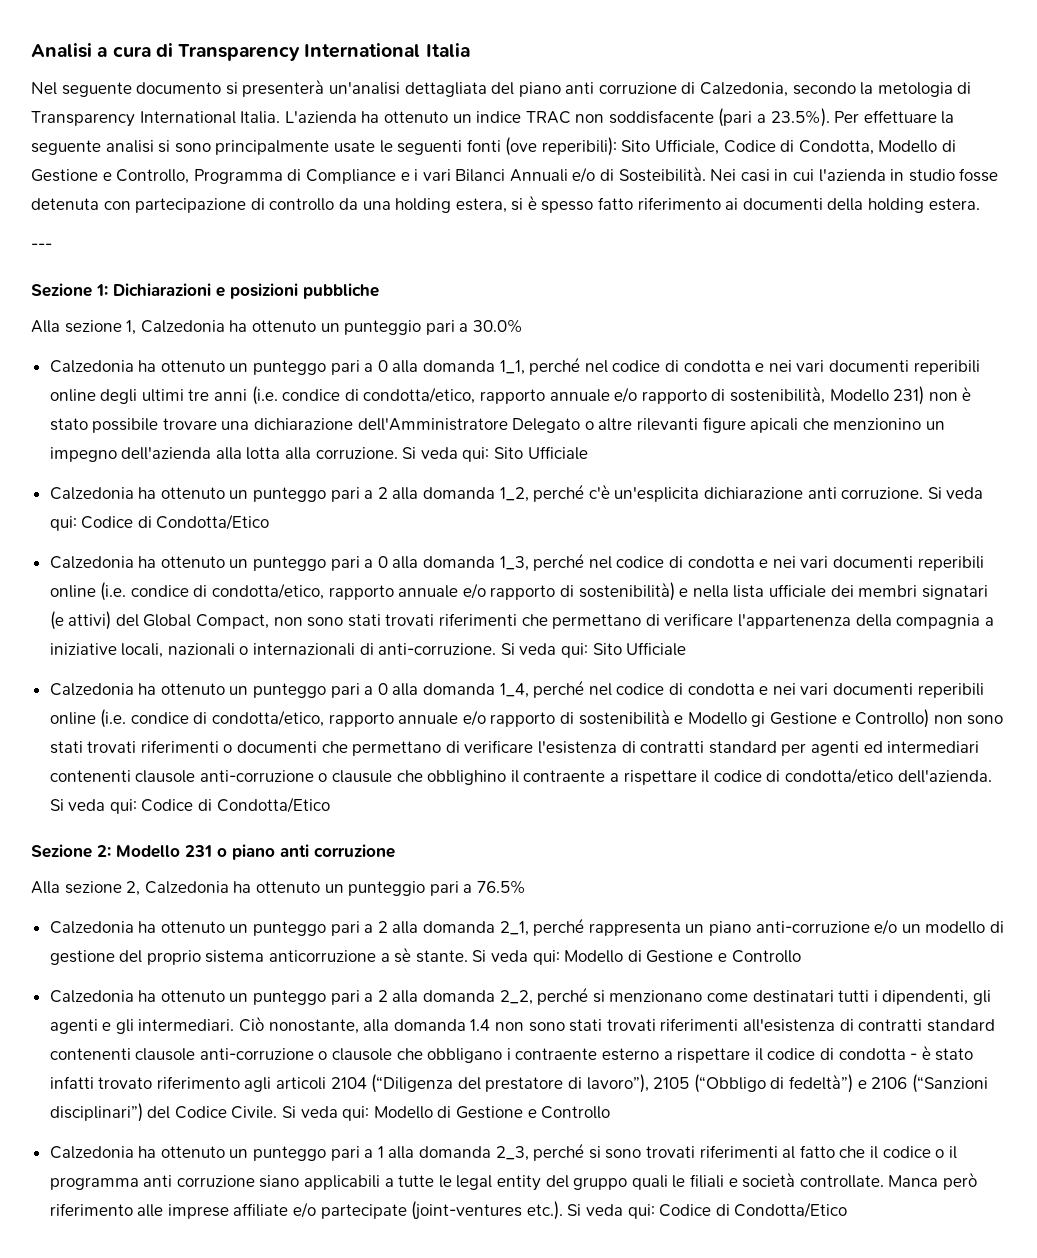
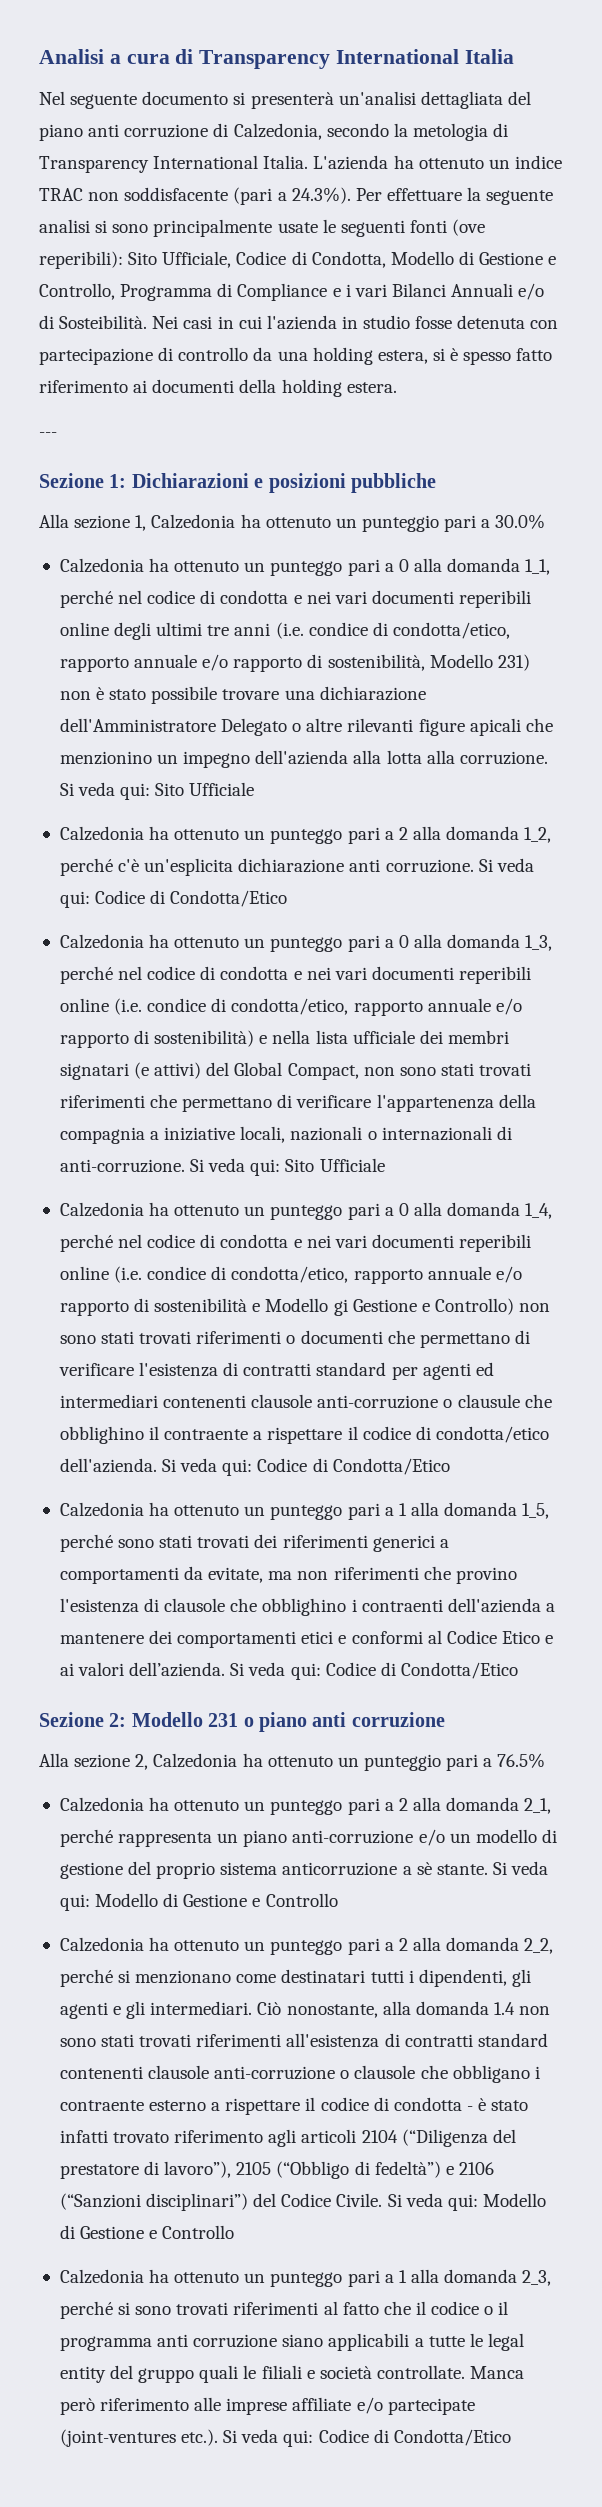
[770,108,830,127] 23.5%). -> [291,187,351,204] 24.3%).
(330, 805) none -> [59,1502,550,1520] [59,1534,449,1552] [59,1566,517,1584] [59,1598,555,1616] [59,1630,554,1648] [59,1662,518,1680] // Calzedonia ha ottenuto un punteggo pari a 1 alla domanda 1_5, perché sono stati trovati dei riferimenti generici a comportamenti da evitate, ma non riferimenti che provino l'esistenza di clausole che obblighino i contraenti dell'azienda a mantenere dei comportamenti etici e conformi al Codice Etico e ai valori dell’azienda. Si veda qui: Codice di Condotta/Etico

